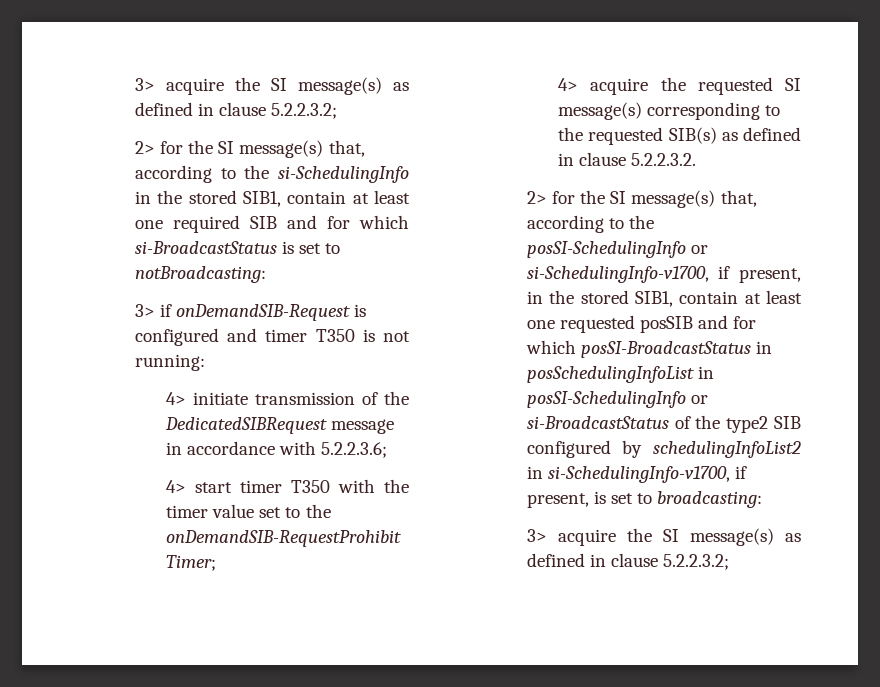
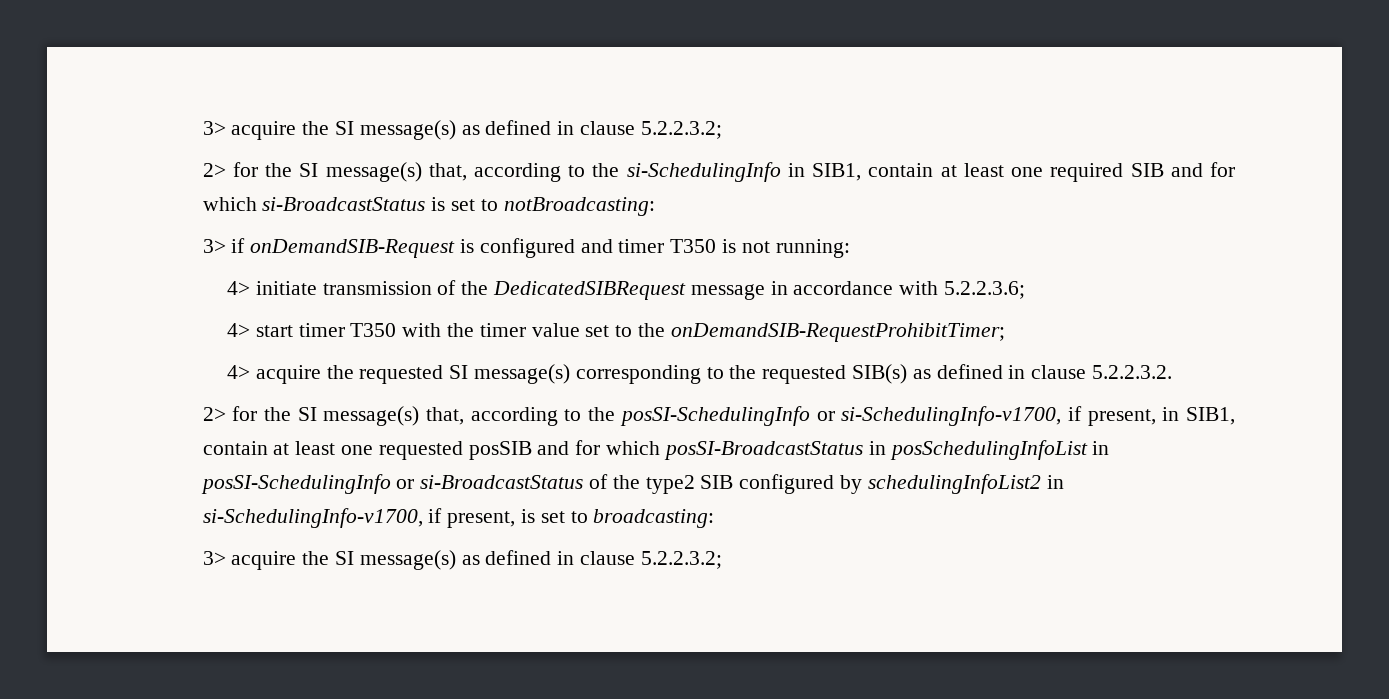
[157,190,237,204] the stored -> (805, 170) none
[549,290,629,304] the stored -> (1180, 414) none

